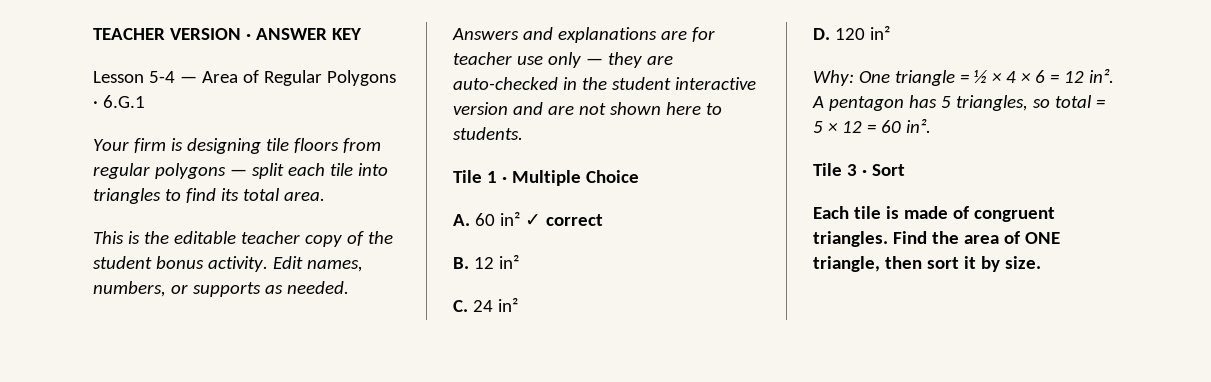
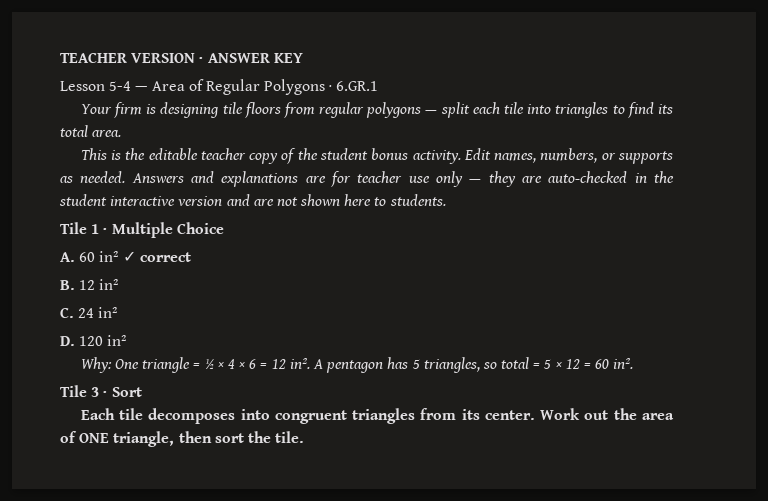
[102,95,145,108] 6.G.1 -> [336,81,379,91] 6.GR.1
[885,206,1055,222] [813,231,927,247] is made of congruent triangles. Find -> [148,408,609,424] decomposes into congruent triangles from its center. Work out
[963,256,1041,272] it by size. -> [247,431,305,443] the tile.

